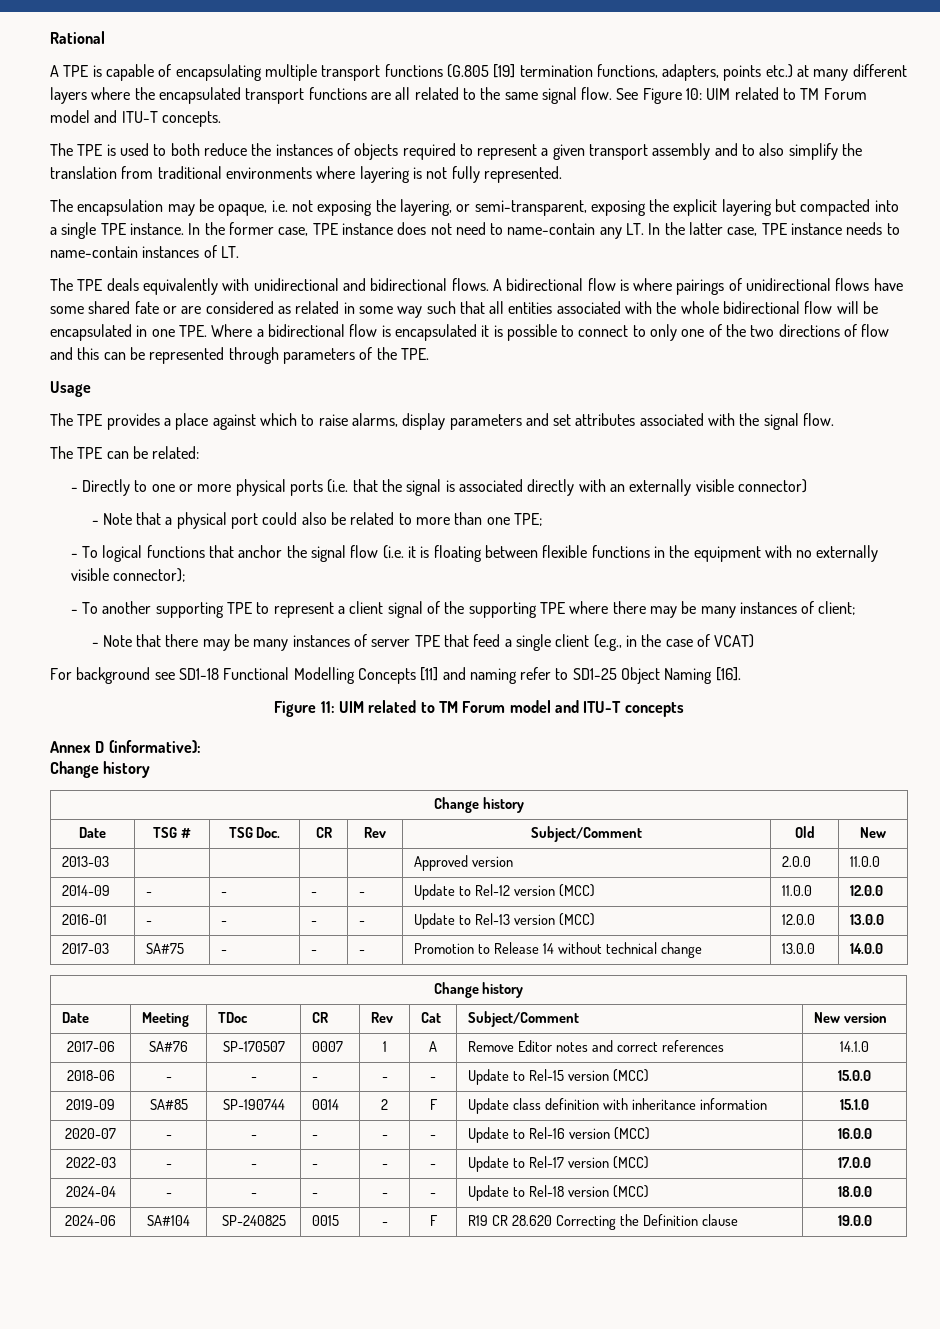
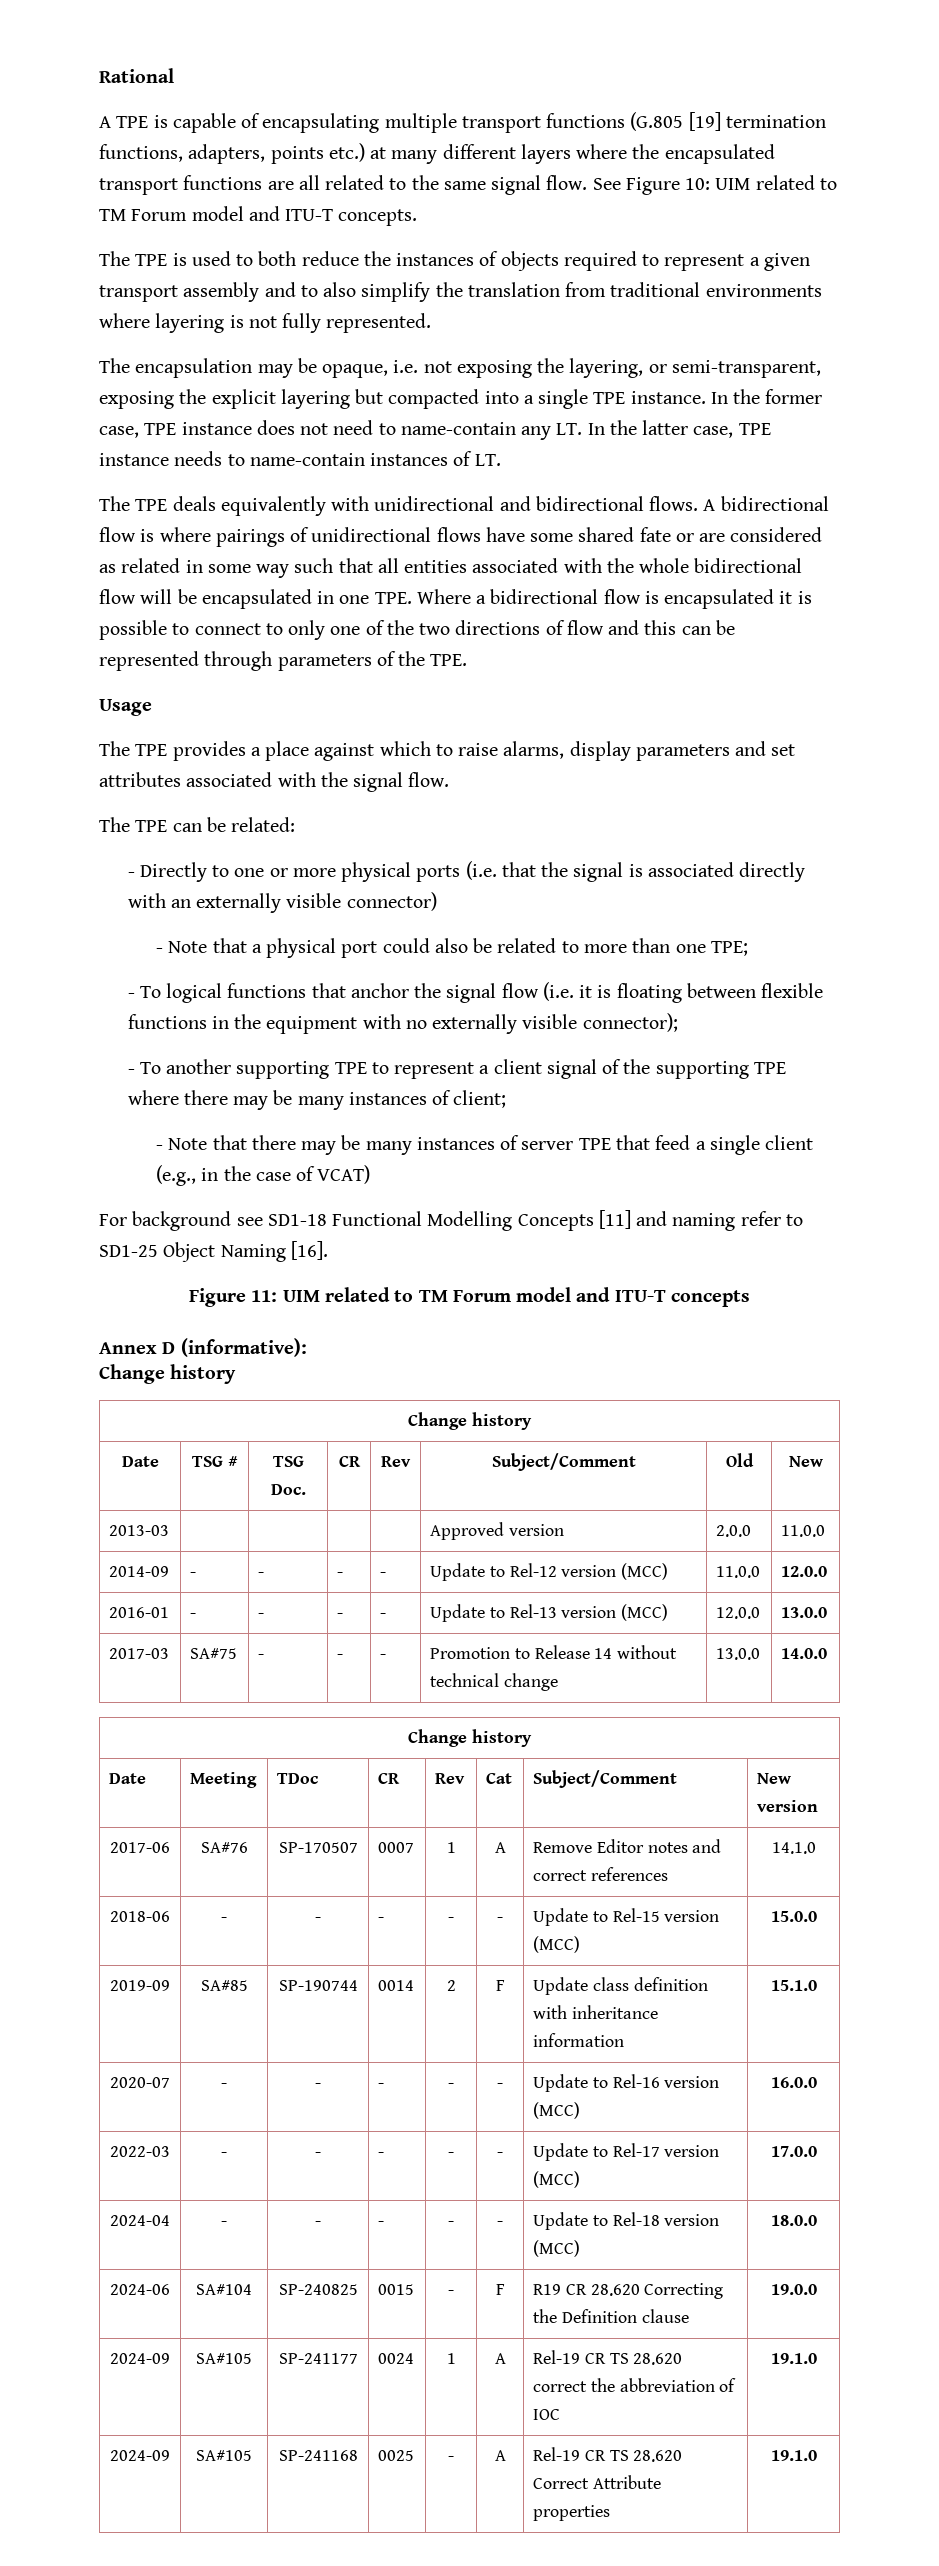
(872, 1220) none -> [110,2353,170,2364] [196,2353,252,2364] [278,2353,358,2364] [378,2353,415,2364] [446,2353,456,2364] [494,2353,506,2364] [533,2350,683,2365] [533,2378,737,2392] [533,2409,561,2420] [770,2353,817,2364] [110,2450,170,2461] [196,2450,252,2461] [278,2450,358,2461] [378,2450,415,2461] [448,2456,454,2461] [494,2450,506,2461] [533,2447,683,2462] [533,2475,661,2489] [533,2505,611,2521] [770,2450,817,2461] // 2024-09 | SA#105 | SP-241177 | 0024 | 1 | A | Rel-19 CR TS 28.620 correct the abbreviation of IOC | 19.1.0 // 2024-09 | SA#105 | SP-241168 | 0025 | - | A | Rel-19 CR TS 28.620 Correct Attribute properties | 19.1.0

